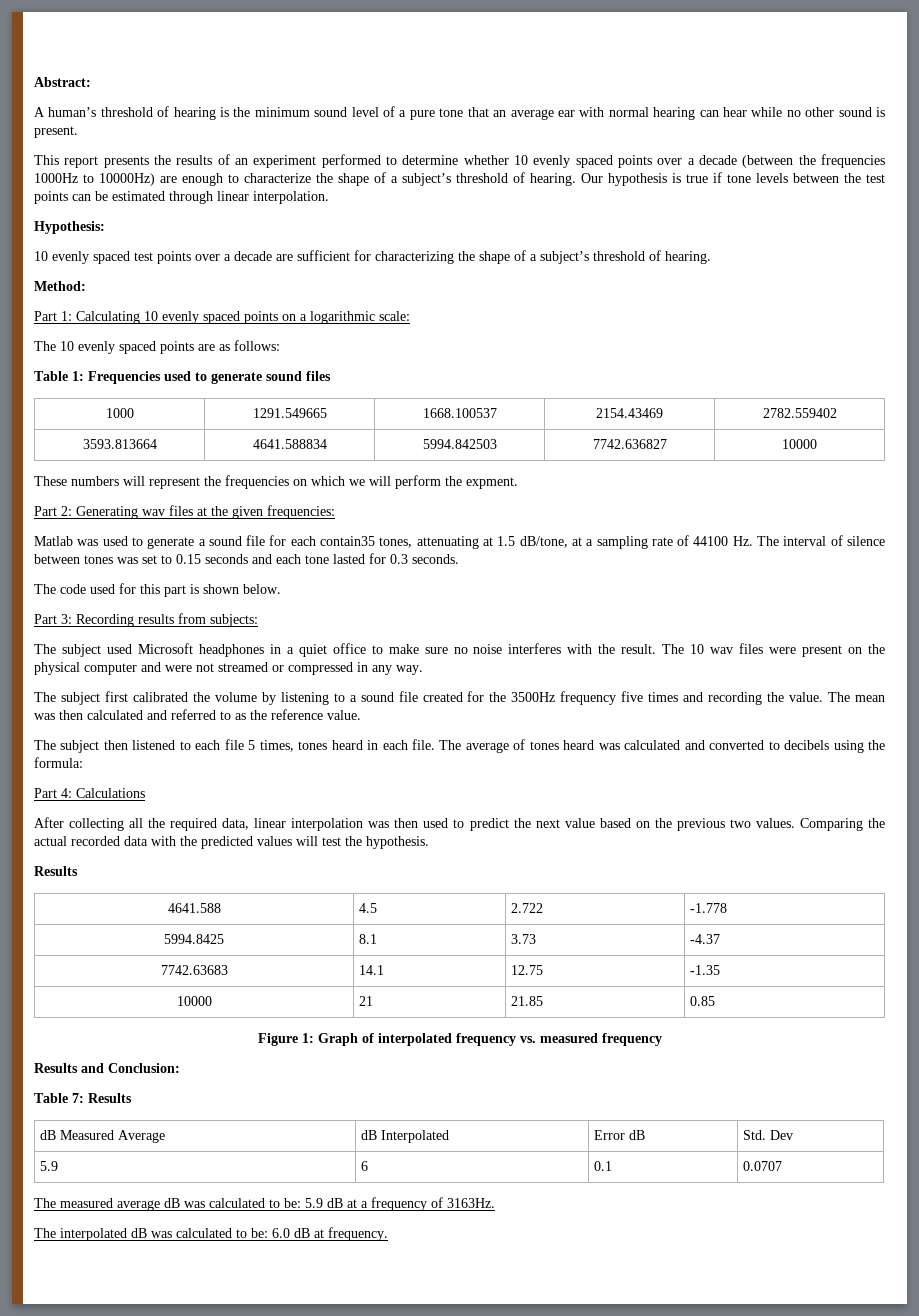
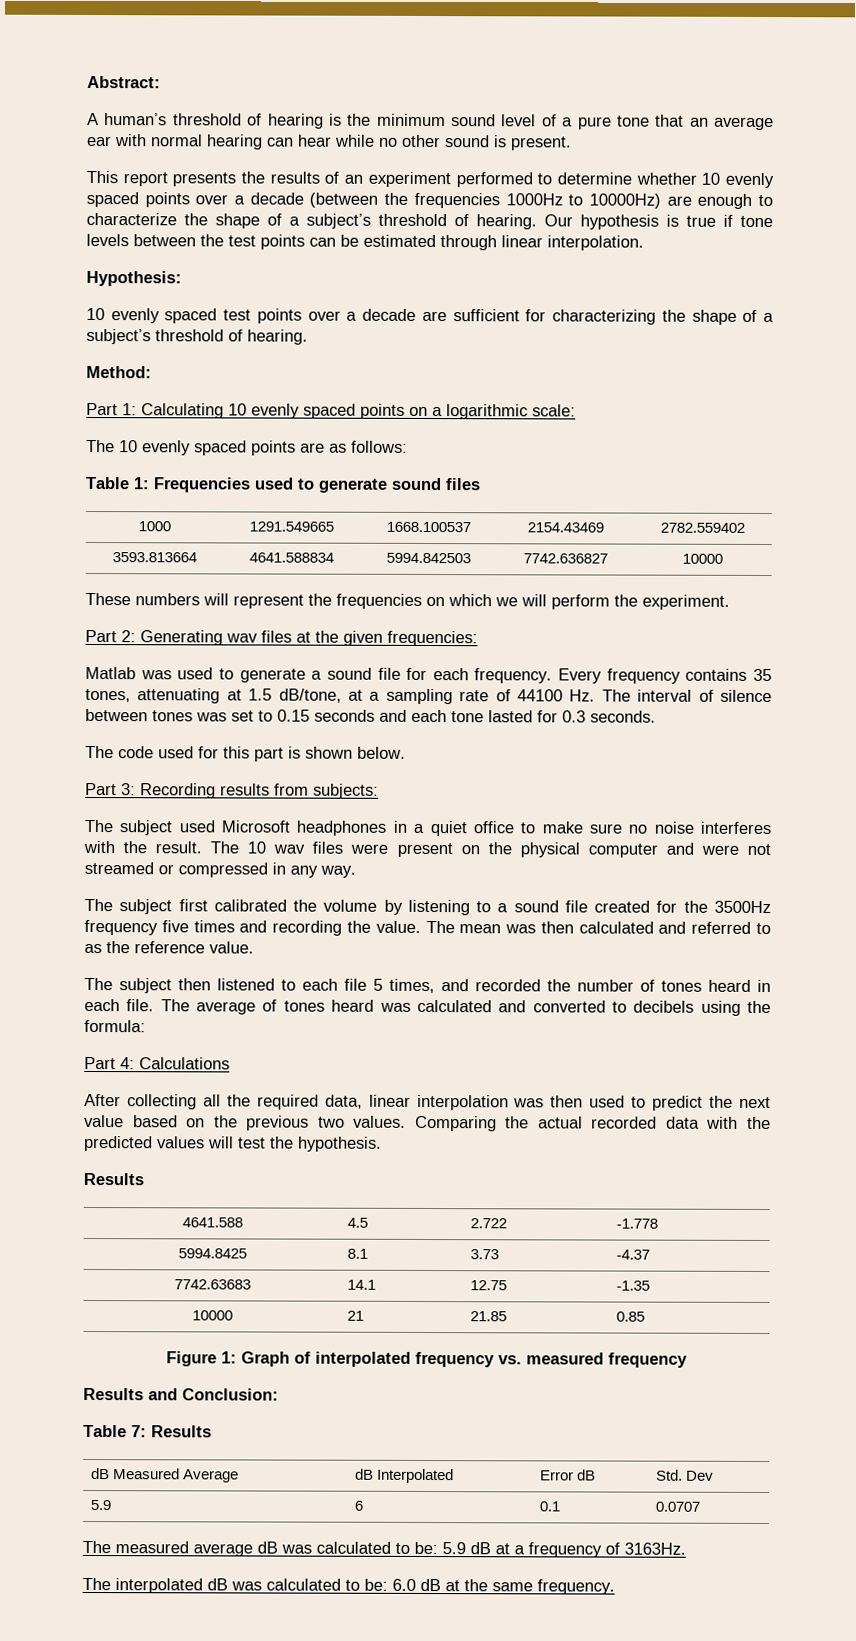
[466,477,518,489] expment. -> [642,594,730,610] experiment.
[320,536,376,546] contain35 -> [474,668,772,684] frequency. Every frequency contains 35
(294, 746) none -> [441,979,655,992] and recorded the number of
(324, 1233) none -> [464,1579,533,1592] the same

